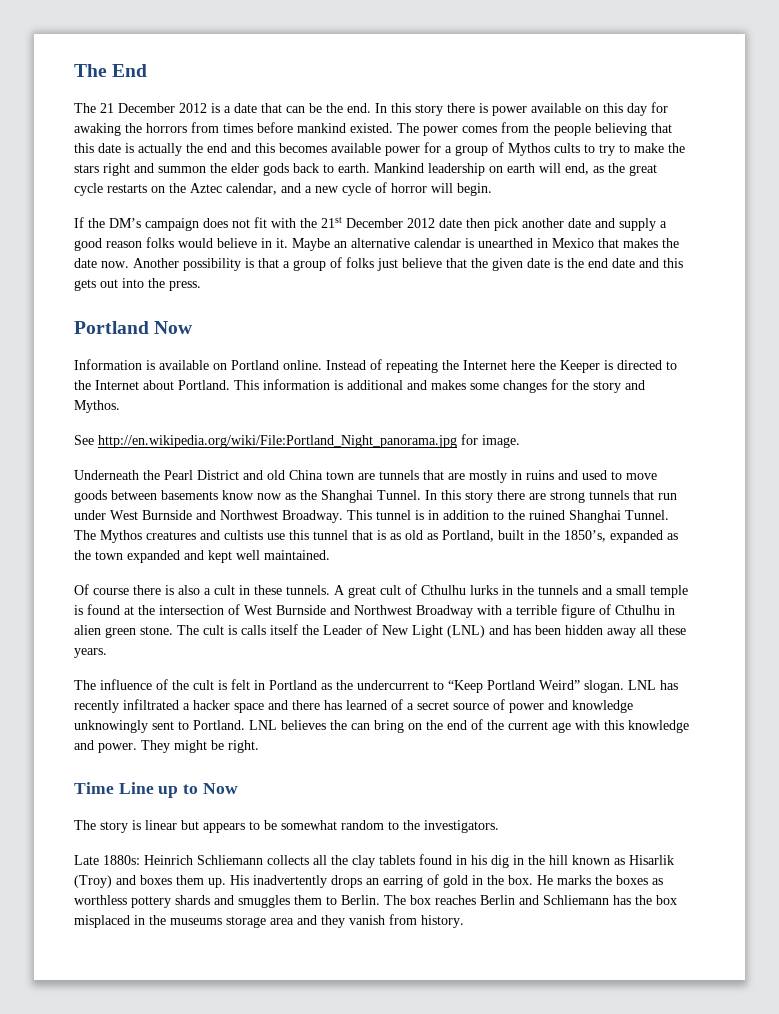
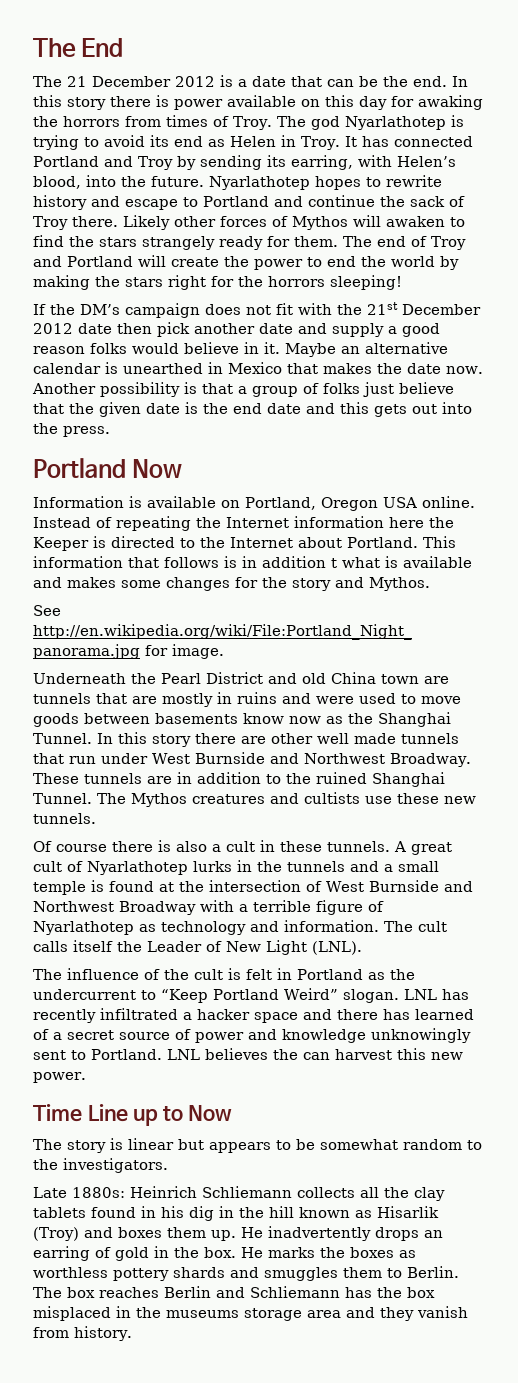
[257,122,672,136] [74,142,685,156] [74,163,657,176] [74,182,492,196] before mankind existed. The power comes from the people believing that this date is actually the end and this becomes available power for a group of Mythos cults to try to make the stars right and summon the elder gods back to earth. Mankind leadership on earth will end, as the great cycle restarts on the Aztec calendar, and a new cycle of horror will begin. -> [213,115,464,130] [33,135,473,150] [33,155,456,170] [33,175,442,190] [33,195,465,210] [33,215,465,230] [33,235,466,250] [33,255,459,270] [33,275,402,290] of Troy. The god Nyarlathotep is trying to avoid its end as Helen in Troy. It has connected Portland and Troy by sending its earring, with Helen’s blood, into the future. Nyarlathotep hopes to rewrite history and escape to Portland and continue the sack of Troy there. Likely other forces of Mythos will awaken to find the stars strangely ready for them. The end of Troy and Portland will create the power to end the world by making the stars right for the horrors sleeping!
[231,360,279,370] Portland -> [245,497,417,511] Portland, Oregon USA
(507, 365) none -> [294,516,384,528] information
[334,380,403,390] is additional -> [128,556,472,568] that follows is in addition t what is available
(578, 475) none -> [316,696,354,704] were
[550,491,585,503] strong -> [271,733,396,744] other well made
[347,510,424,520] This tunnel is -> [33,773,172,784] These tunnels are
[289,530,678,543] [74,550,330,563] this tunnel that is as old as Portland, built in the 1850’s, expanded as the town expanded and kept well maintained. -> [397,793,476,804] [33,813,96,824] these new tunnels.
[421,585,466,595] Cthulhu -> [87,861,188,875] Nyarlathotep
[615,605,675,615] [74,625,173,638] Cthulhu in alien green stone. -> [33,920,379,935] Nyarlathotep as technology and information.
[228,625,237,635] is -> (447, 926) none
[447,625,686,638] [74,648,107,658] (LNL) and has been hidden away all these years. -> [312,941,362,955] (LNL).
[374,719,689,733] [74,740,259,753] bring on the end of the current age with this knowledge and power. They might be right. -> [335,1048,463,1060] [33,1072,86,1083] harvest this new power.
[230,875,249,885] His -> [241,1227,263,1238] He

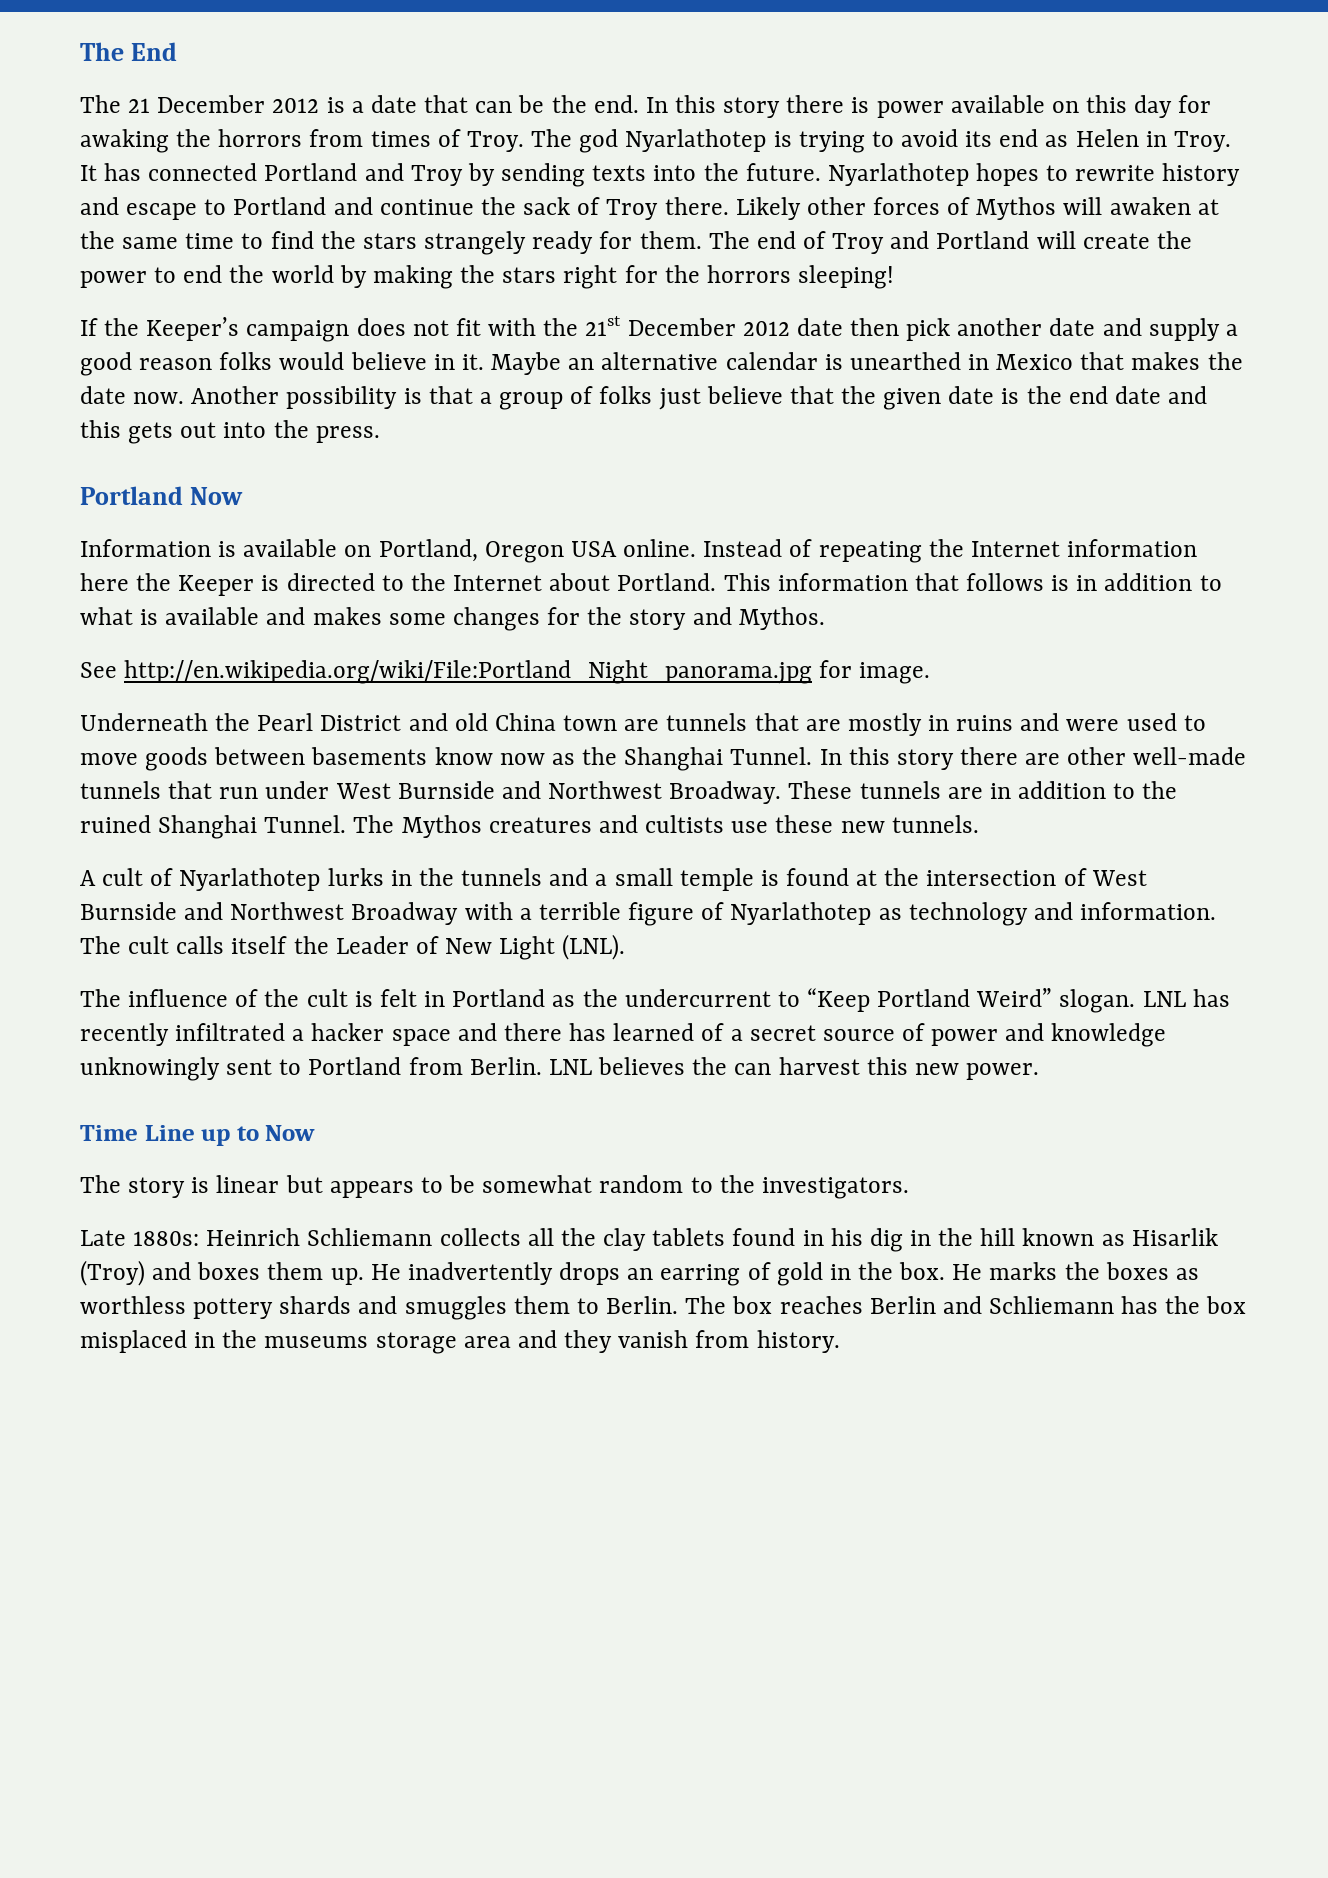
[267,155,456,170] [33,176,81,189] its earring, with Helen’s blood, -> [592,165,647,181] texts
(445, 221) none -> [1197,199,1219,215] [80,231,235,249] at the same time
[80,304,120,315] DM’s -> [146,317,240,341] Keeper’s
[331,558,337,568] t -> [1199,575,1222,591] to
[317,733,396,744] well made -> [1133,747,1247,765] well-made
[33,840,452,855] Of course there is also a cult in these tunnels. A great -> [80,870,96,886] A
[91,1049,162,1060] Portland. -> [308,1057,542,1075] Portland from Berlin.

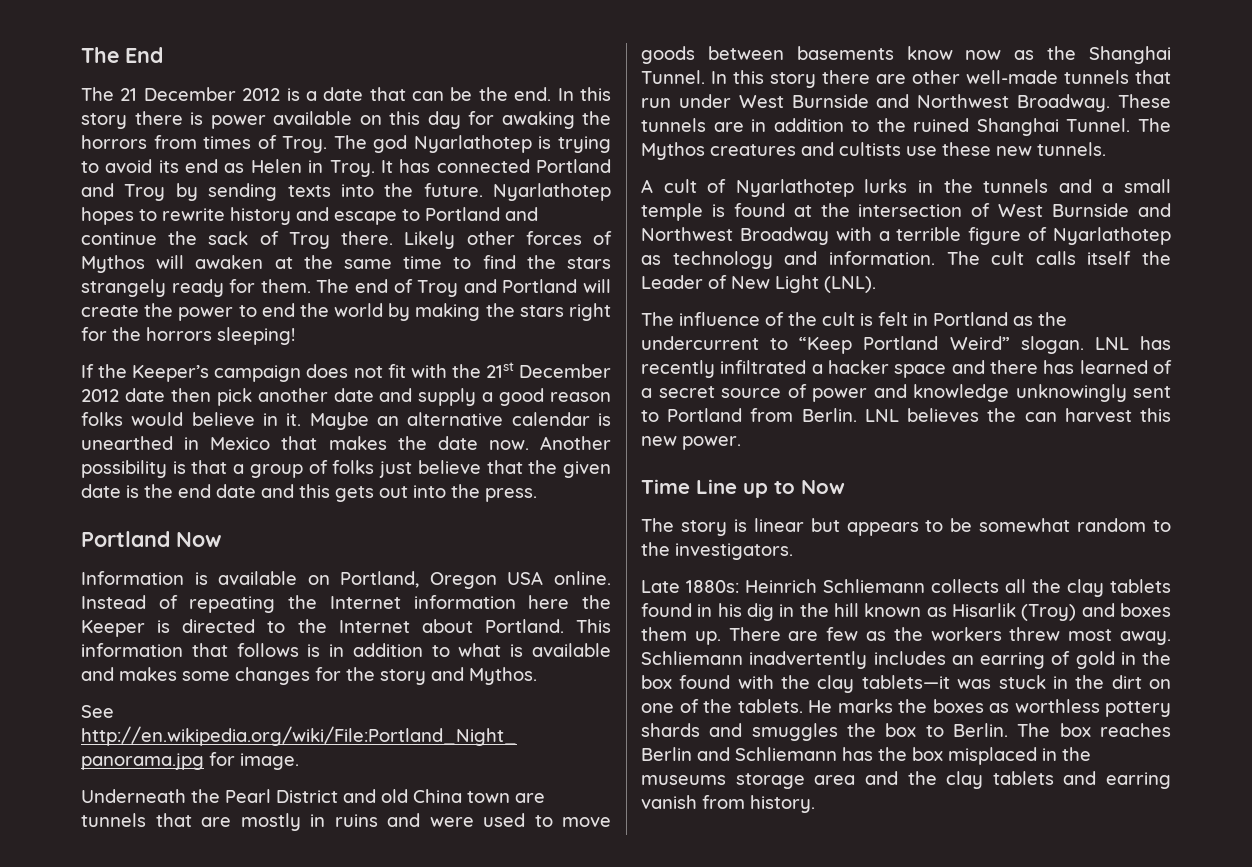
[370,1262,621,1285] He inadvertently drops -> [728,627,1171,645] [641,651,946,669] There are few as the workers threw most away. Schliemann inadvertently includes
[899,1262,946,1280] box. -> [641,675,1171,693] [641,699,803,713] box found with the clay tablets—it was stuck in the dirt on one of the tablets.
[513,1296,570,1314] them -> [847,723,917,737] the box
[564,1330,613,1353] they -> [907,771,1171,789] the clay tablets and earring

